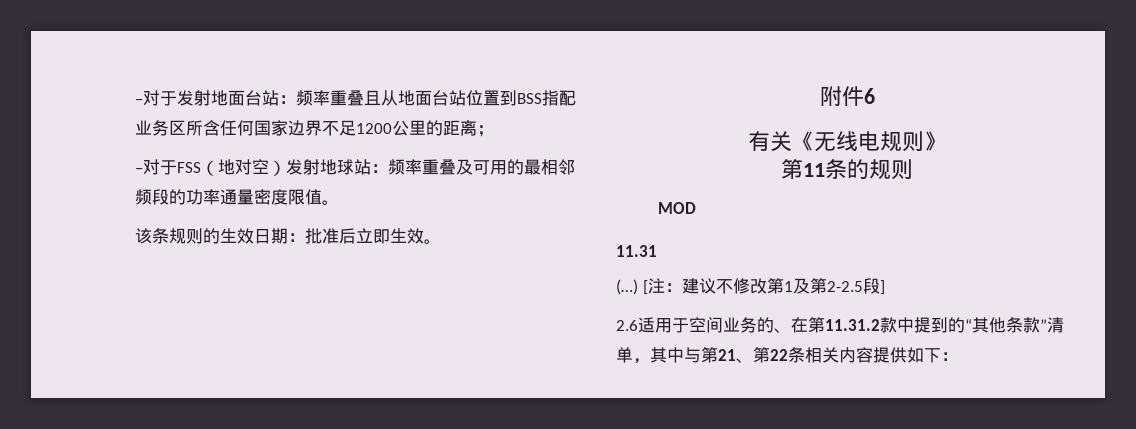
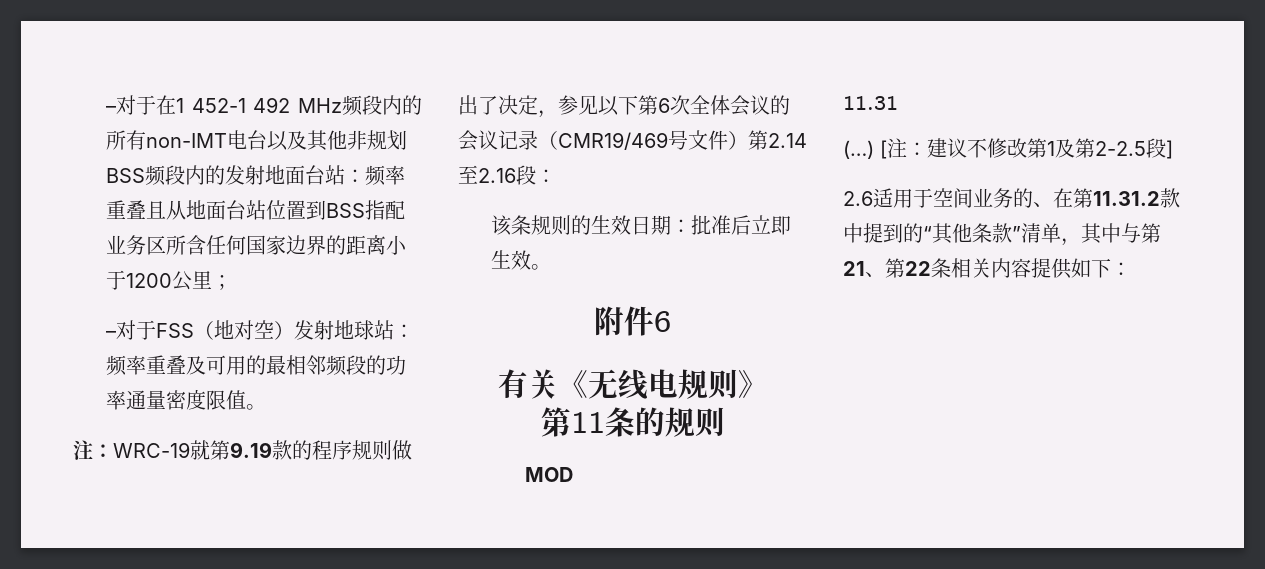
[134,90,177,106] –对于 -> [106,95,422,116] [106,130,408,151] [106,165,226,186] –对于在1 452-1 492 MHz频段内的所有non-IMT电台以及其他非规划BSS频段内的
[321,120,356,136] 不足 -> [326,235,408,255] [106,270,127,290] 的距离小于
[425,120,477,136] 的距离 -> (213, 280) none
(339, 202) none -> [73,440,412,460] [458,95,790,118] [458,130,807,151] [458,165,556,185] // 注：WRC-19就第9.19款的程序规则做出了决定，参见以下第6次全体会议的会议记录（CMR19/469号文件）第2.14至2.16段：

